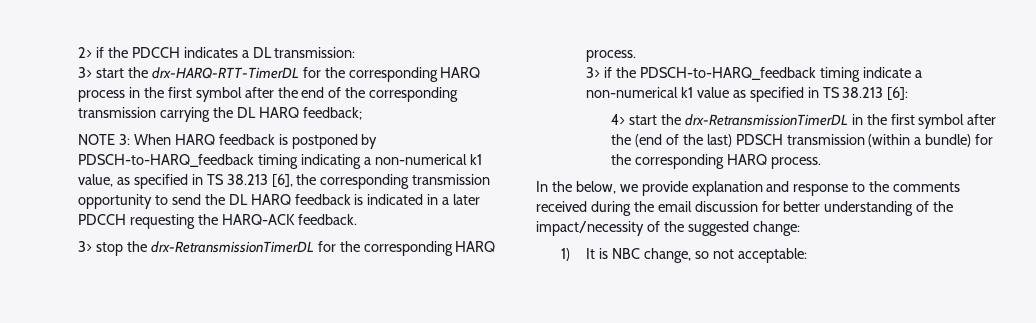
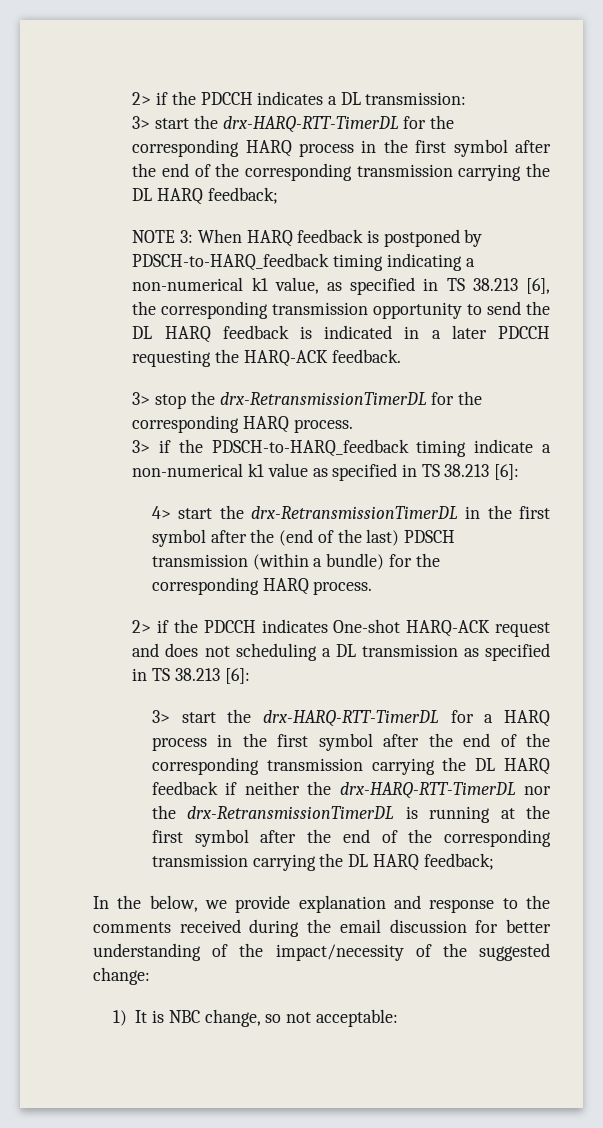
(821, 163) none -> [132,619,550,637] [132,643,550,661] [132,668,250,684] [152,709,550,727] [152,733,550,751] [152,757,550,775] [152,781,551,799] [152,805,550,823] [152,829,551,847] [152,853,494,871] // 2> if the PDCCH indicates One-shot HARQ-ACK request and does not scheduling a DL transmission as specified in TS 38.213 [6]: // 3> start the drx-HARQ-RTT-TimerDL for a HARQ process in the first symbol after the end of the corresponding transmission carrying the DL HARQ feedback if neither the drx-HARQ-RTT-TimerDL nor the drx-RetransmissionTimerDL is running at the first symbol after the end of the corresponding transmission carrying the DL HARQ feedback;

